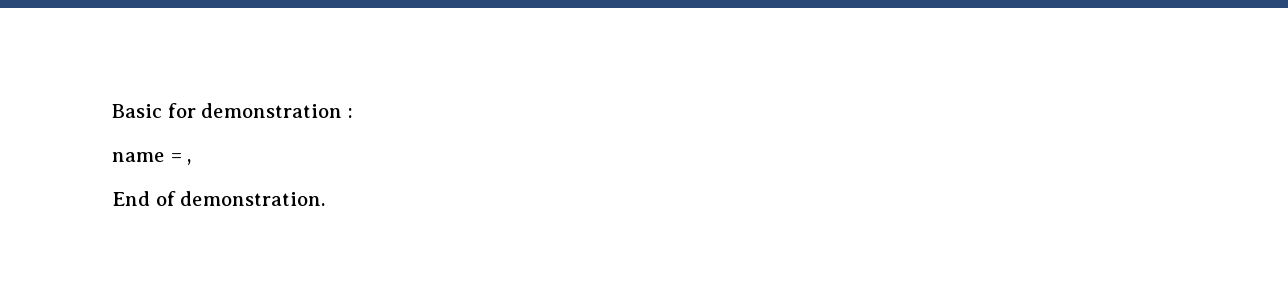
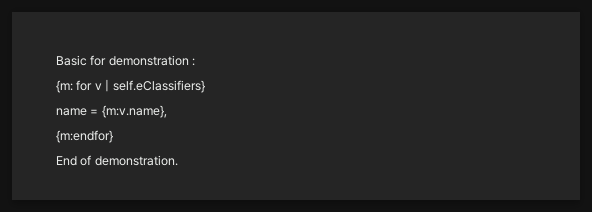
(353, 113) none -> [56,79,205,93] // {m: for v | self.eClassifiers}
[187,159,192,165] , -> [101,105,167,118] [56,130,113,143] {m:v.name}, // {m:endfor}

